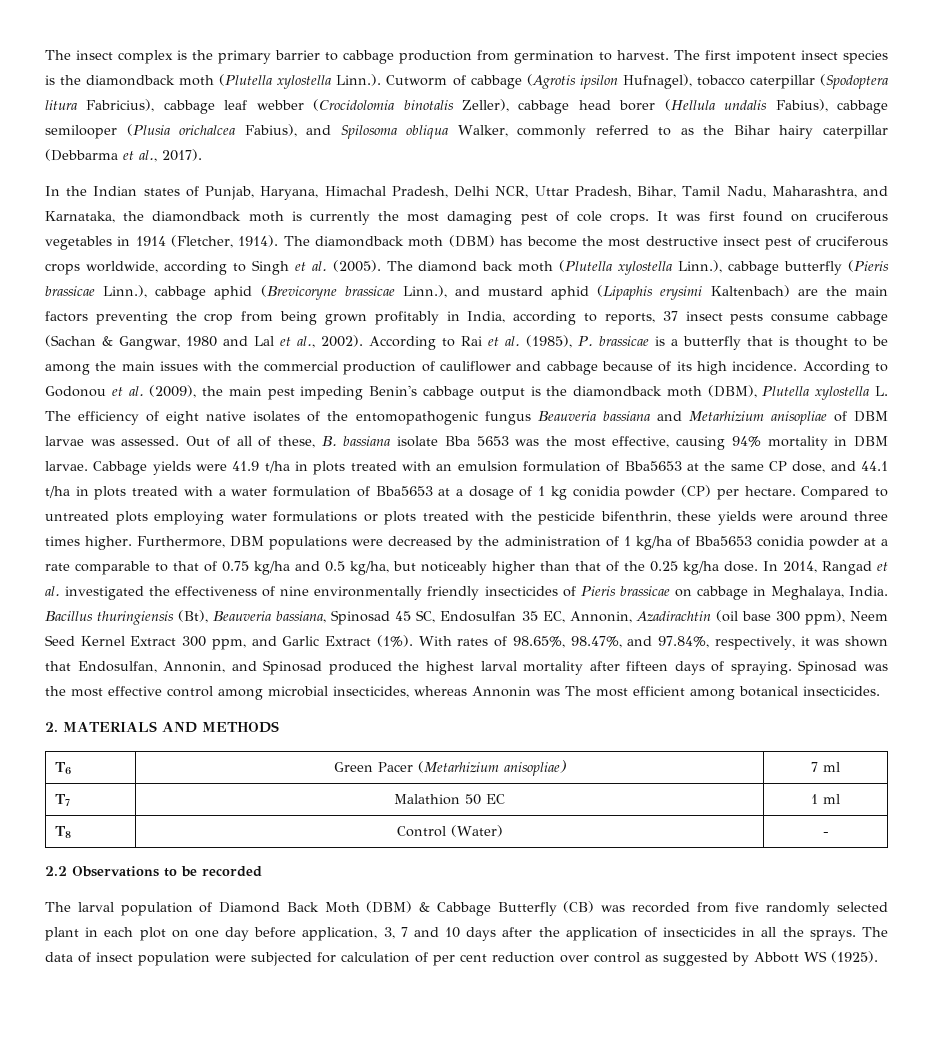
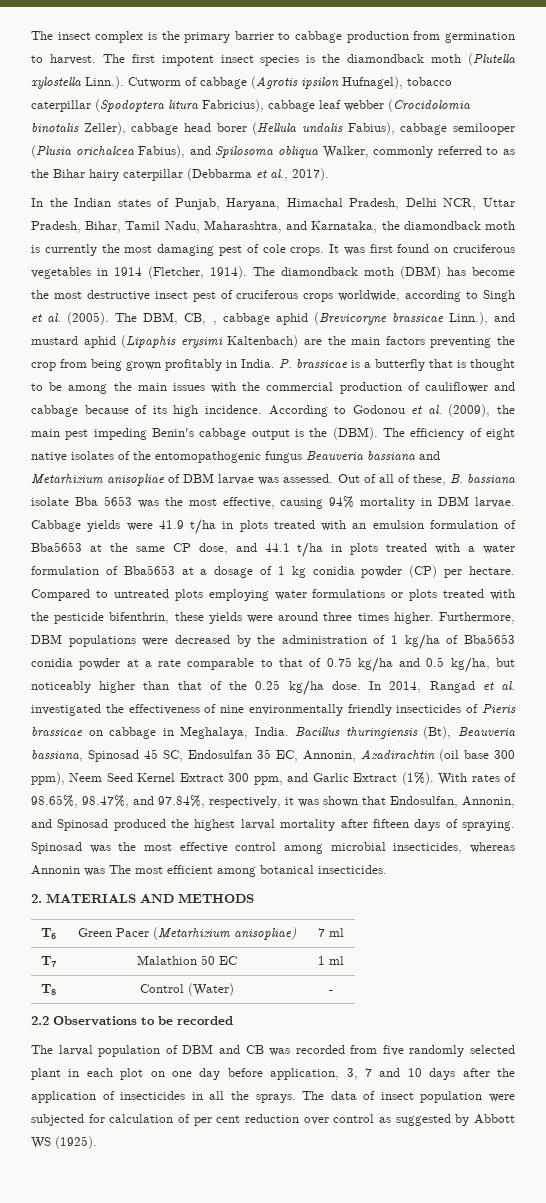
[418,260,890,275] [45,285,148,298] diamond back moth (Plutella xylostella Linn.), cabbage butterfly (Pieris brassicae Linn.), -> [143,312,217,325] DBM, CB, ,
[467,311,889,325] [45,335,573,350] India, according to reports, 37 insect pests consume cabbage (Sachan & Gangwar, 1980 and Lal et al., 2002). According to Rai et al. (1985), -> [241,359,275,368] India.
[573,385,889,400] diamondback moth (DBM), Plutella xylostella L. -> [332,427,378,440] (DBM).
[219,901,595,916] Diamond Back Moth (DBM) & Cabbage Butterfly (CB) -> [182,1044,264,1054] DBM and CB

